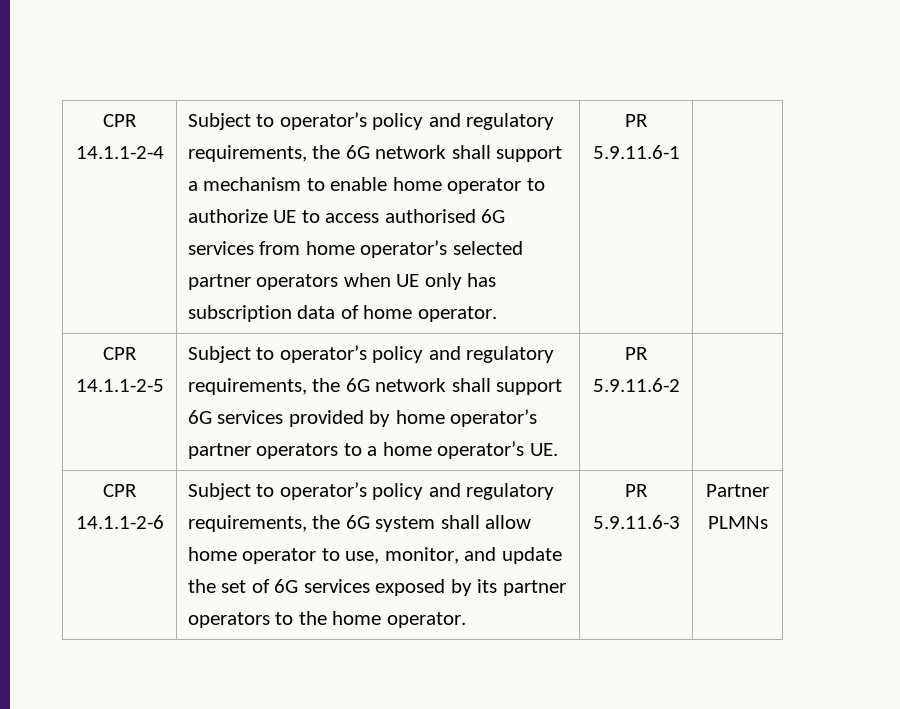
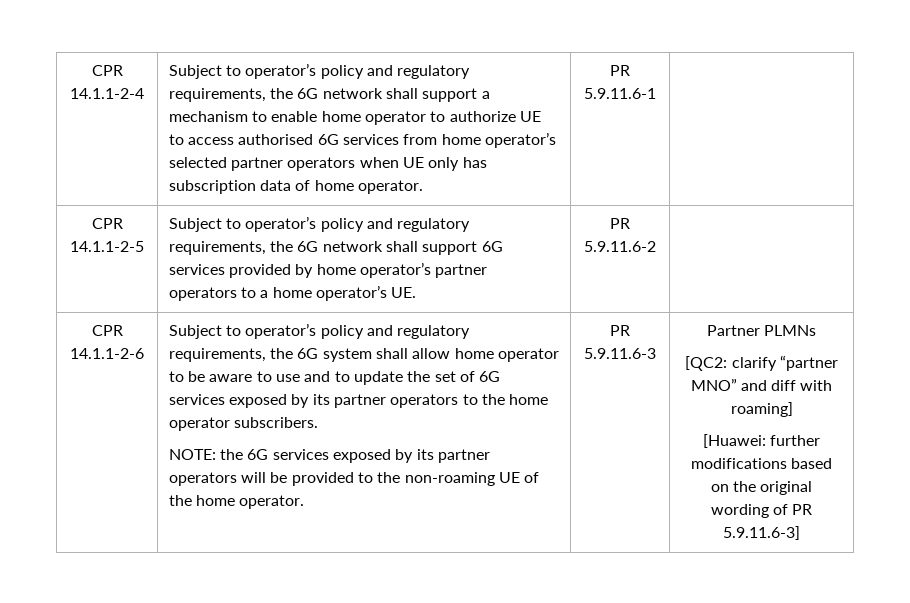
[345,547,497,564] use, monitor, and -> [187,371,350,382] be aware to use and to
(382, 618) none -> [168,417,318,431] [168,449,490,463] [168,472,540,486] [168,495,235,506] operator subscribers. // NOTE: the 6G services exposed by its partner operators will be provided to the non-roaming UE of the home
(768, 522) none -> [685,355,838,371] [690,378,833,391] [730,402,793,417] [702,434,821,448] [690,458,833,469] [710,481,813,495] [710,504,813,518] [723,526,800,540] // [QC2: clarify “partner MNO” and diff with roaming] // [Huawei: further modifications based on the original wording of PR 5.9.11.6-3]

